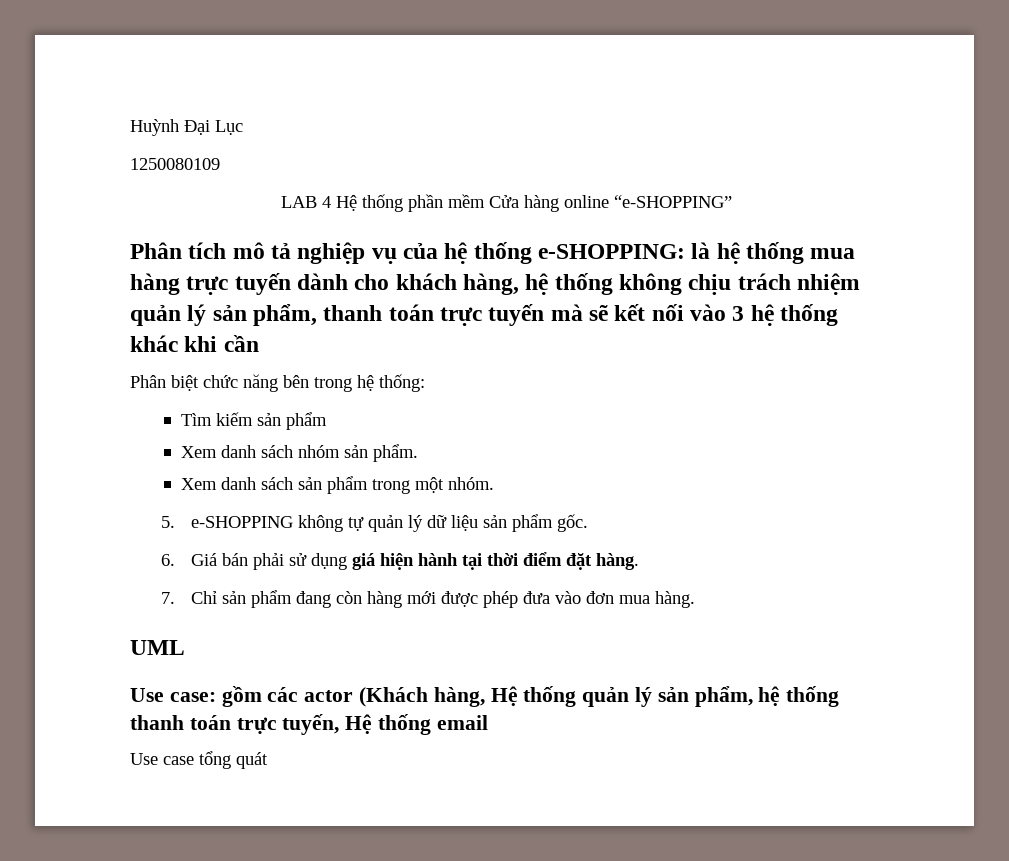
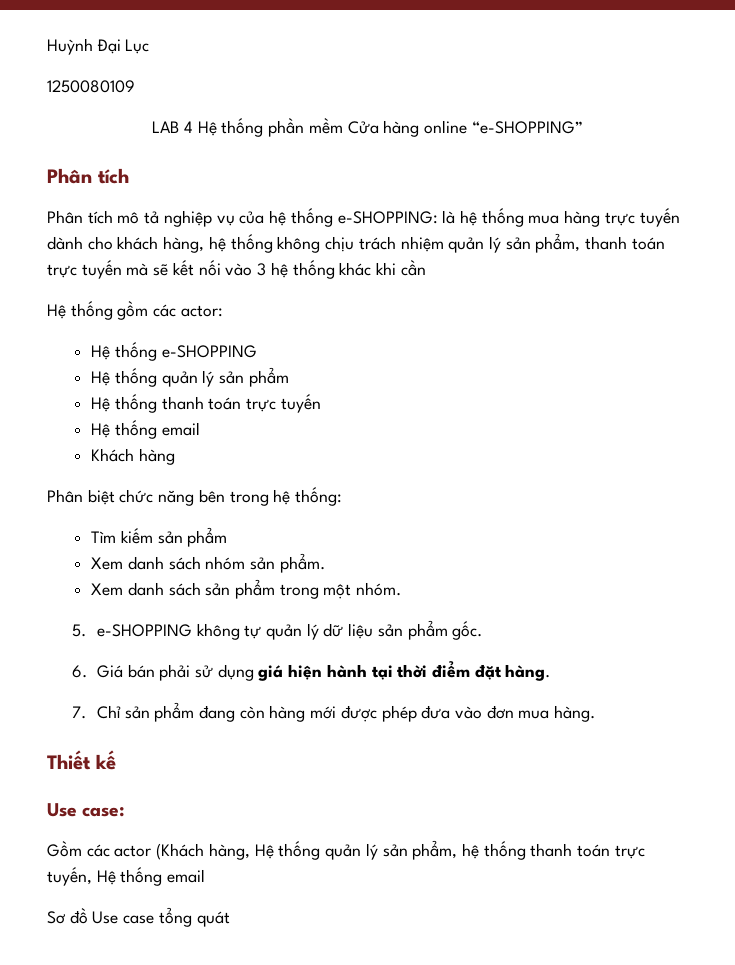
(227, 250) none -> [47,210,113,224] // Phân tích
(259, 343) none -> [47,301,223,320] [91,342,257,361] [91,367,289,387] [91,394,321,413] [91,420,200,439] [91,448,175,465] // Hệ thống gồm các actor: // Hệ thống e-SHOPPING // Hệ thống quản lý sản phẩm // Hệ thống thanh toán trực tuyến // Hệ thống email // Khách hàng
[130,640,185,655] UML -> [47,750,116,770] Thiết kế
[221,686,262,707] gồm -> [47,841,82,857] // Gồm
(488, 722) none -> [47,908,88,924] Sơ đồ

